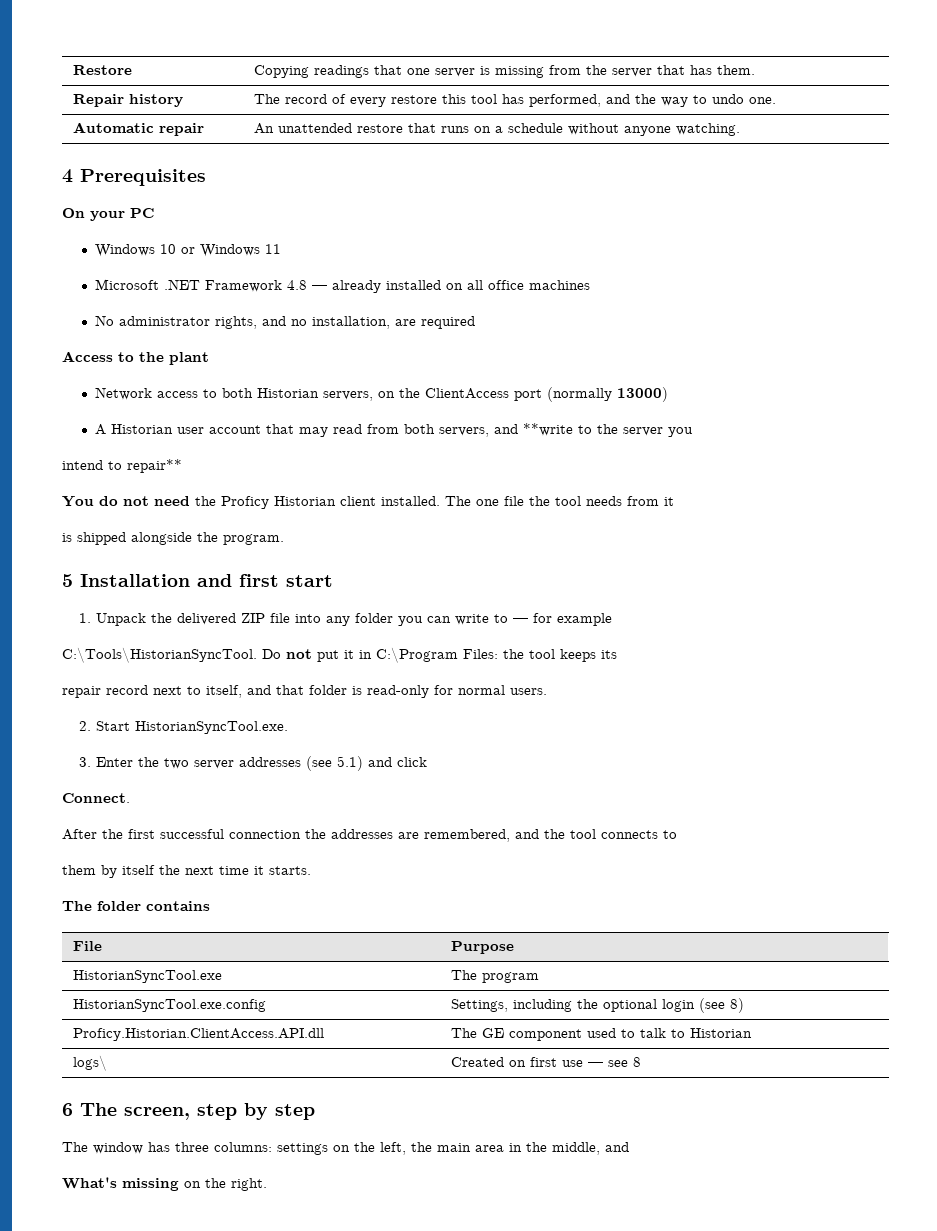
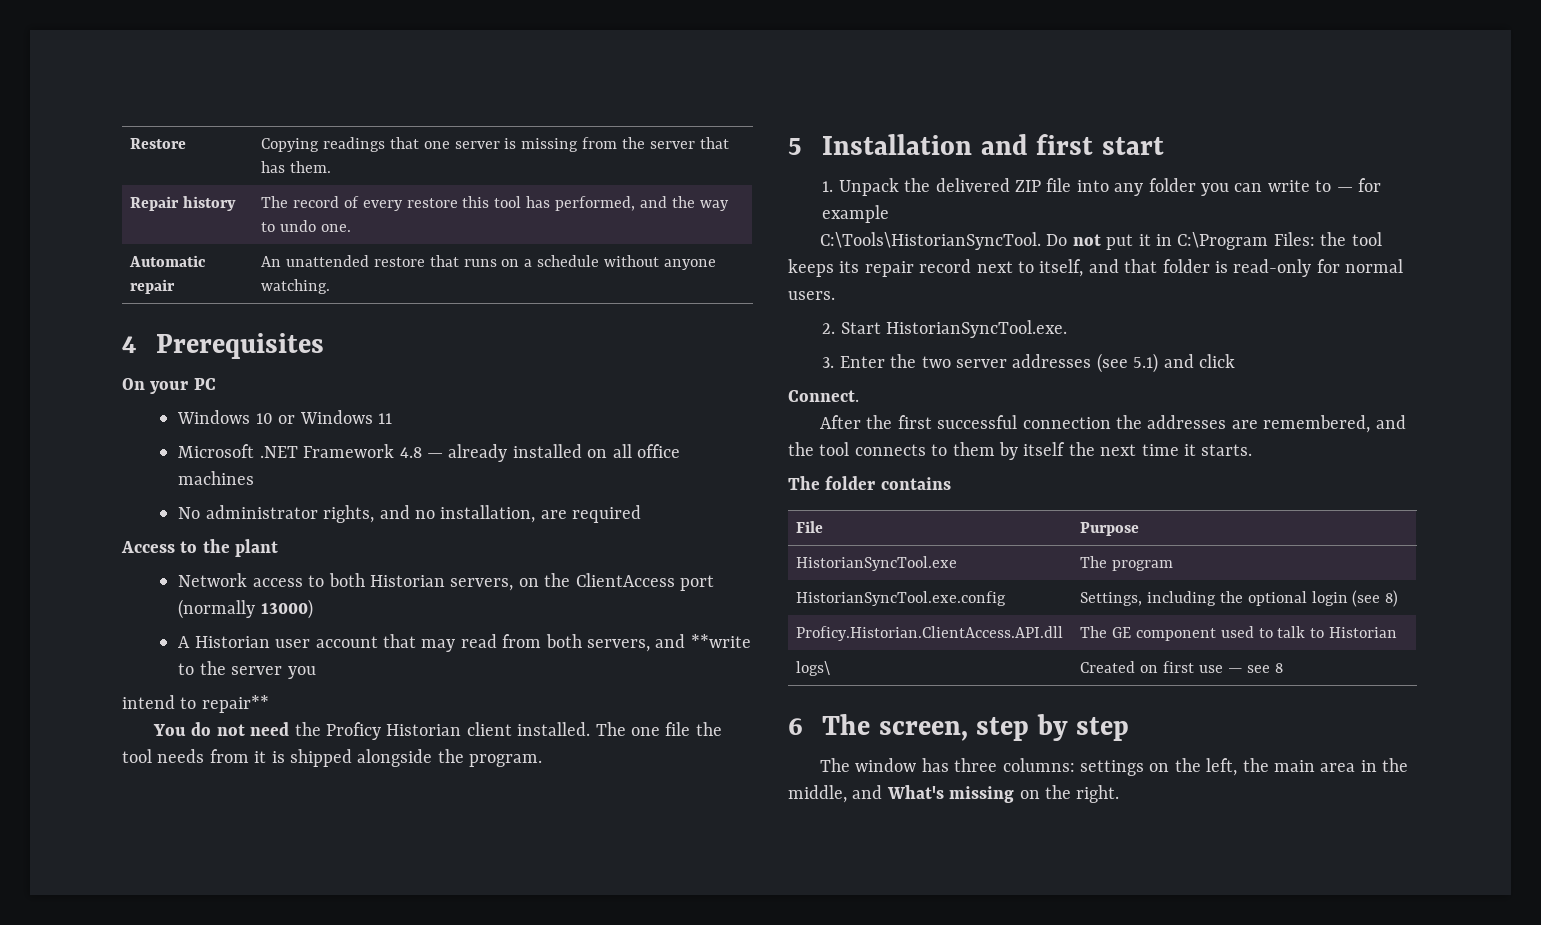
(674, 501) // -> (267, 757) none
(617, 654) // -> (860, 267) none
(677, 834) // -> (948, 450) none
(629, 1147) // -> (883, 792) none

